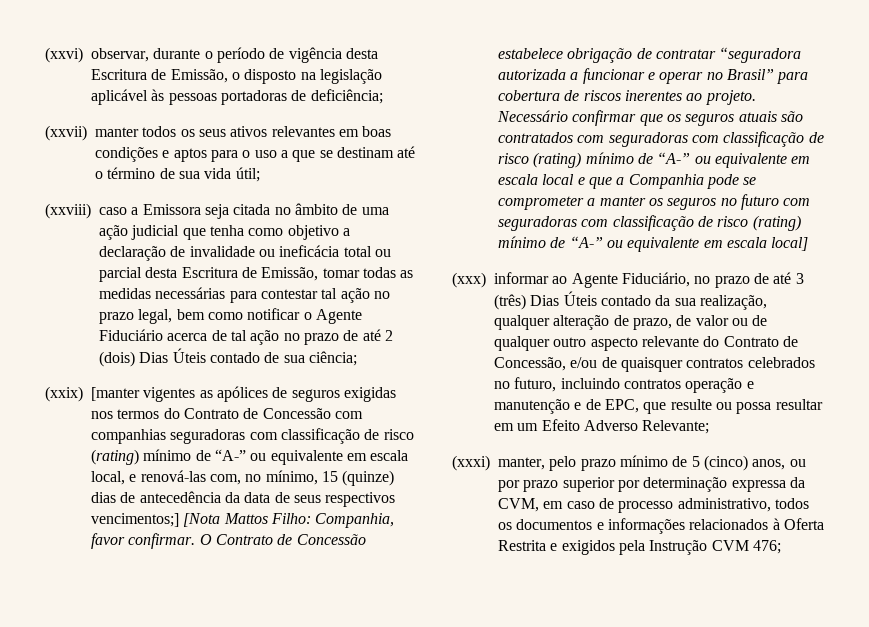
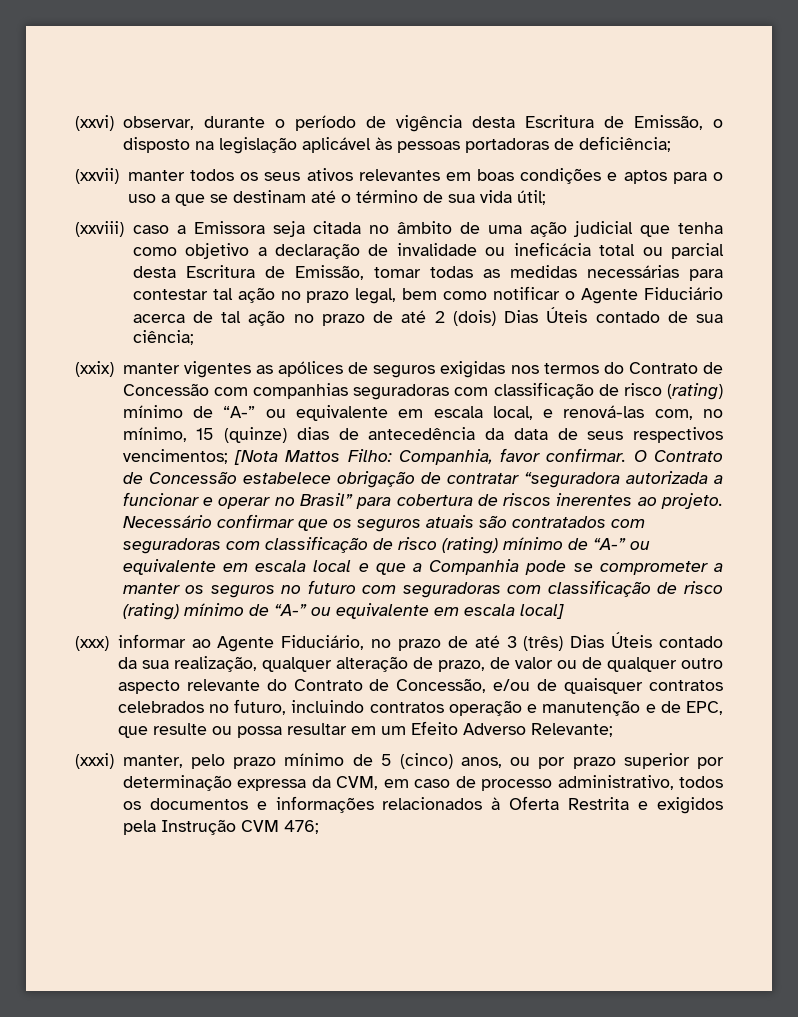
[91,387,140,401] [manter -> [122,363,180,374] manter
[91,513,179,527] vencimentos;] -> [122,449,228,464] vencimentos;

